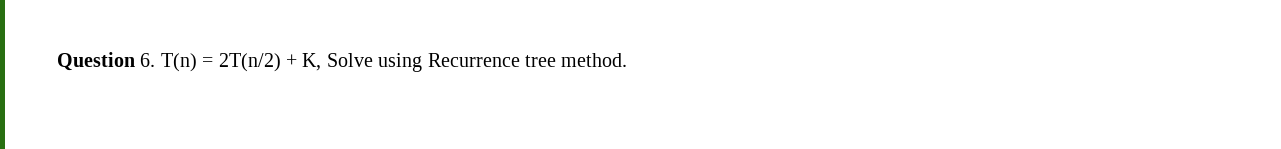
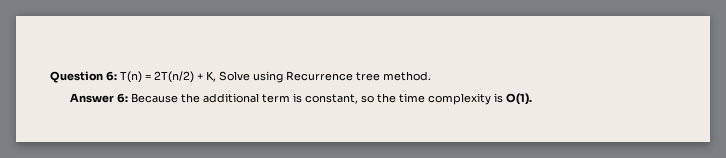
[140,53,156,67] 6. -> [106,71,117,81] 6:
(628, 60) none -> [69,93,532,105] // Answer 6: Because the additional term is constant, so the time complexity is O(1).

